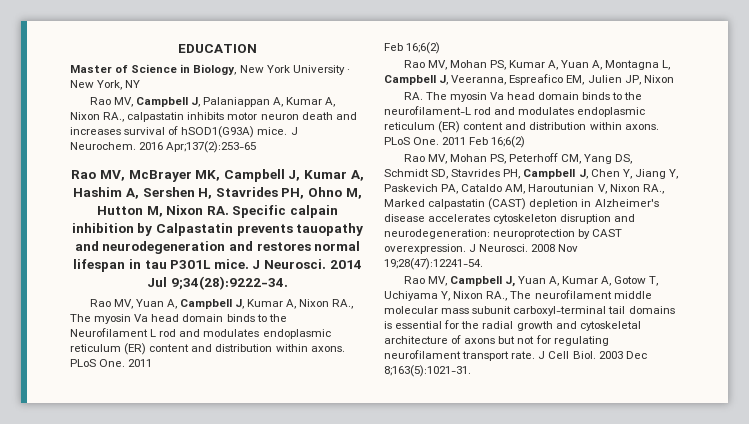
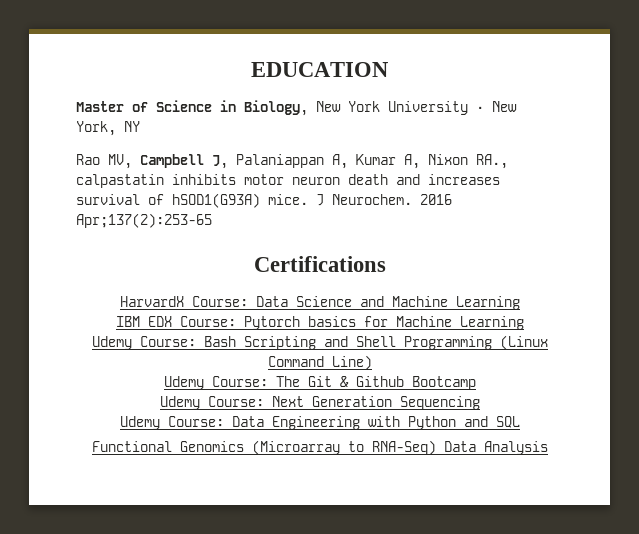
[71,169,364,182] [73,187,362,199] [96,205,339,218] [71,223,364,236] [74,241,361,254] [73,259,362,272] [147,276,288,290] [89,299,354,309] [70,314,287,324] [70,328,331,339] [70,343,345,355] [70,359,153,367] [384,42,441,54] [403,60,671,70] [384,74,674,85] [403,92,643,102] [384,106,646,117] [384,121,659,133] [384,136,526,148] [403,153,633,164] [384,169,678,179] [384,184,664,194] [384,198,659,210] [384,214,636,224] [384,229,623,239] [384,244,579,254] [384,258,483,270] [403,276,659,287] [384,290,652,301] [384,306,675,316] [384,320,641,331] [384,335,609,346] [384,350,647,361] [384,365,471,377] Rao MV, McBrayer MK, Campbell J, Kumar A, Hashim A, Sershen H, Stavrides PH, Ohno M, Hutton M, Nixon RA. Specific calpain inhibition by Calpastatin prevents tauopathy and neurodegeneration and restores normal lifespan in tau P301L mice. J Neurosci. 2014 Jul 9;34(28):9222-34. // Rao MV, Yuan A, Campbell J, Kumar A, Nixon RA., The myosin Va head domain binds to the Neurofilament L rod and modulates endoplasmic reticulum (ER) content and distribution within axons. PLoS One. 2011 // Feb 16;6(2) // Rao MV, Mohan PS, Kumar A, Yuan A, Montagna L, Campbell J, Veeranna, Espreafico EM, Julien JP, Nixon // RA. The myosin Va head domain binds to the neurofilament-L rod and modulates endoplasmic reticulum (ER) content and distribution within axons. PLoS One. 2011 Feb 16;6(2) // Rao MV, Mohan PS, Peterhoff CM, Yang DS, Schmidt SD, Stavrides PH, Campbell J, Chen Y, Jiang Y, Paskevich PA, Cataldo AM, Haroutunian V, Nixon RA., Marked calpastatin (CAST) depletion in Alzheimer's disease accelerates cytoskeleton disruption and neurodegeneration: neuroprotection by CAST overexpression. J Neurosci. 2008 Nov 19;28(47):12241-54. // Rao MV, Campbell J, Yuan A, Kumar A, Gotow T, Uchiyama Y, Nixon RA., The neurofilament middle molecular mass subunit carboxyl-terminal tail domains is essential for the radial growth and cytoskeletal architecture of axons but not for regulating neurofilament transport rate. J Cell Biol. 2003 Dec 8;163(5):1021-31. -> [253,256,386,272] [119,296,520,310] [115,316,524,330] [91,335,548,350] [267,355,372,370] [163,376,476,390] [159,396,480,410] [119,416,520,430] [91,440,548,455] Certifications // HarvardX Course: Data Science and Machine Learning // IBM EDX Course: Pytorch basics for Machine Learning // Udemy Course: Bash Scripting and Shell Programming (Linux Command Line) // Udemy Course: The Git & Github Bootcamp // Udemy Course: Next Generation Sequencing // Udemy Course: Data Engineering with Python and SQL // Functional Genomics (Microarray to RNA-Seq) Data Analysis

